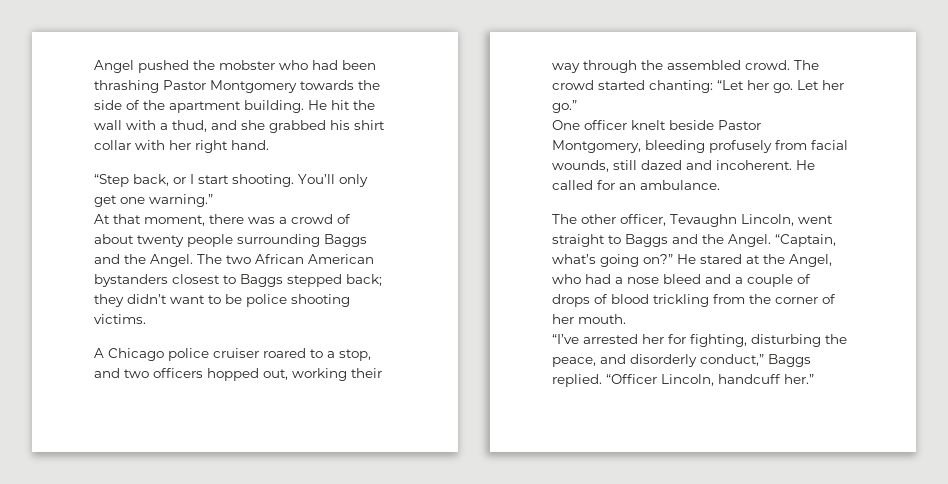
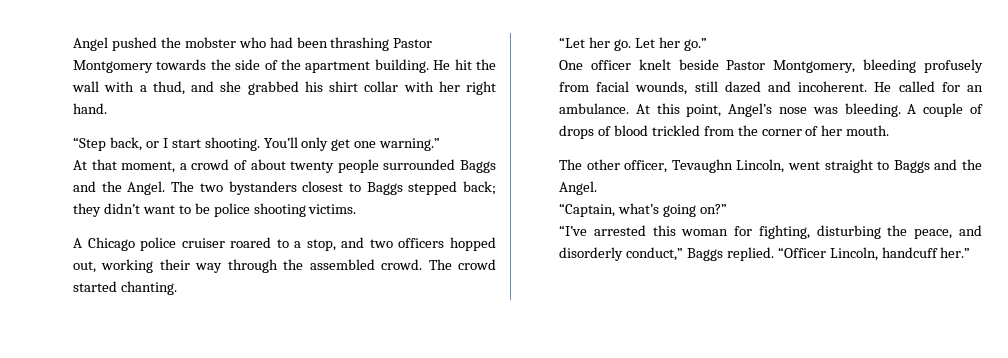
[208,214,275,224] there was -> (176, 167) none
[236,234,320,247] surrounding -> [383,159,456,170] surrounded
[254,254,374,264] African American -> (223, 187) none
[648,80,713,93] chanting: -> [120,281,177,295] chanting. //
(720, 185) none -> [635,103,983,117] [559,125,890,139] At this point, Angel’s nose was bleeding. A couple of drops of blood trickled from the corner of her mouth.
(771, 240) none -> (598, 188) //
[676,254,832,267] [551,274,811,287] [551,294,836,307] [551,314,626,324] He stared at the Angel, who had a nose bleed and a couple of drops of blood trickling from the corner of her mouth. -> (727, 209) none
[641,334,664,344] her -> [652,225,729,236] this woman

